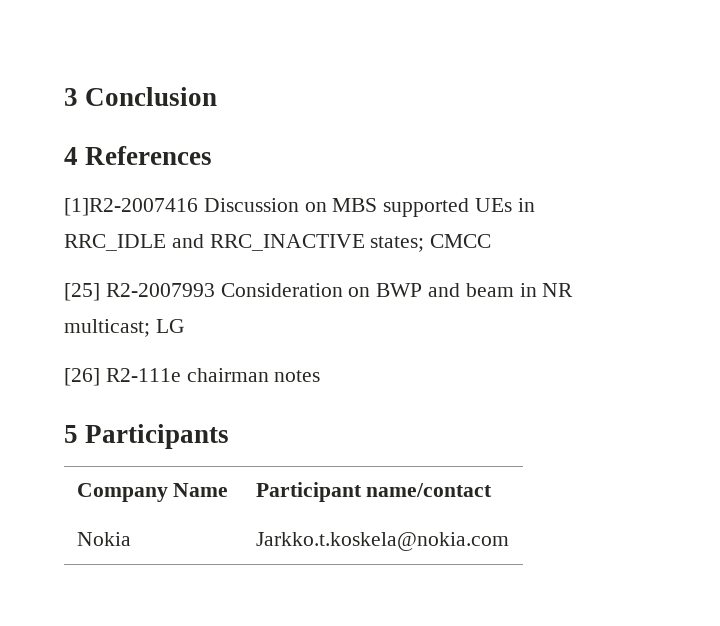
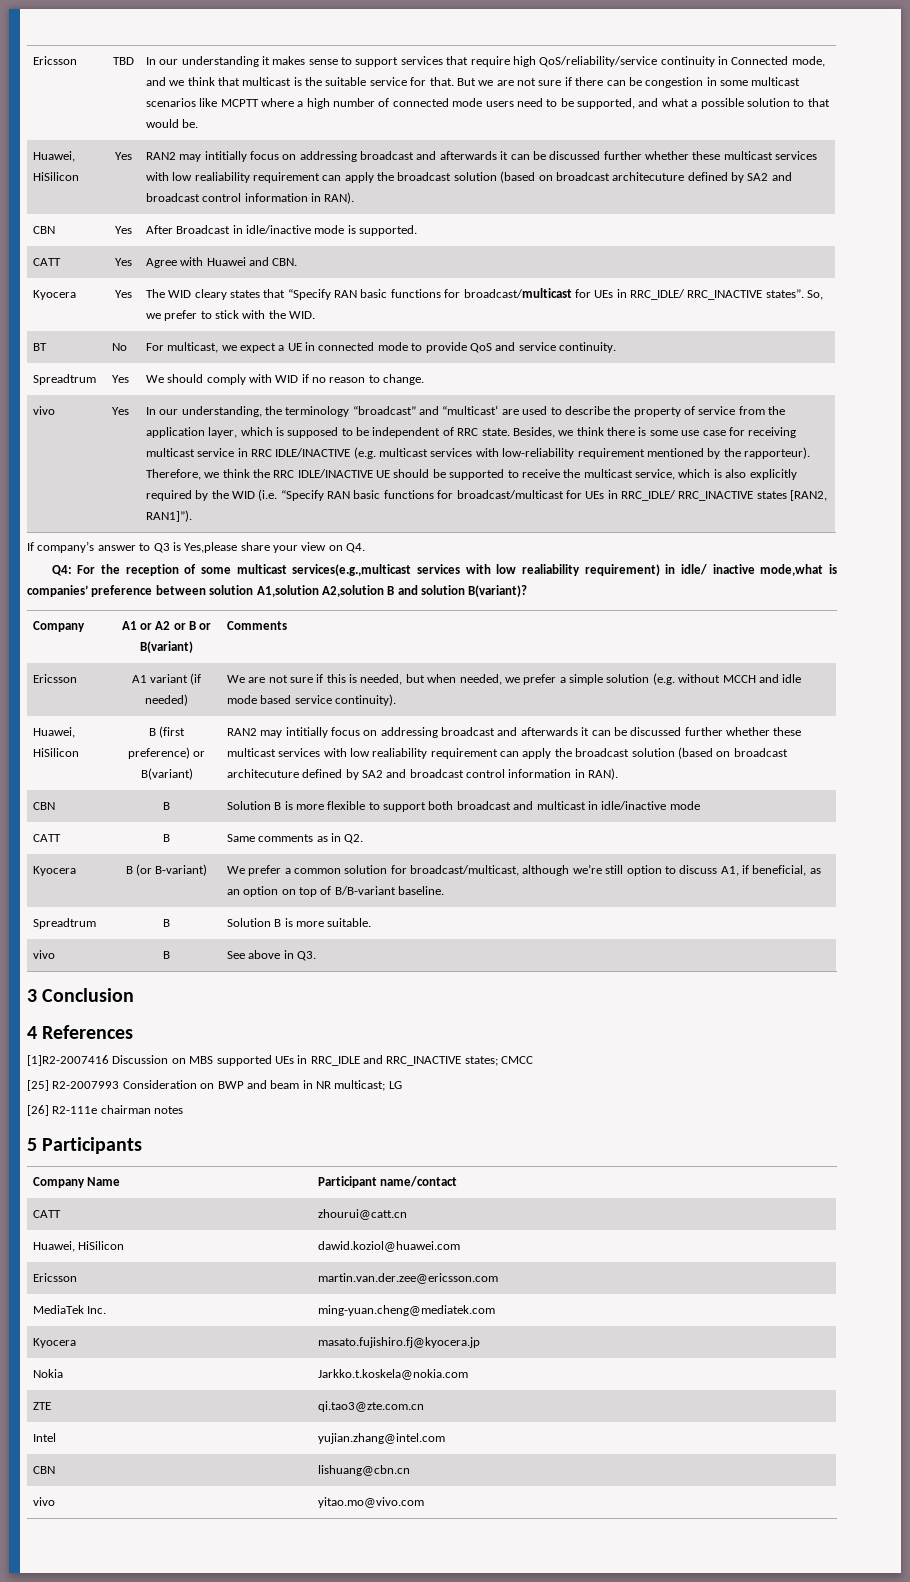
(64, 97) none -> [32,56,77,65] [113,57,134,65] [145,56,825,67] [145,77,801,88] [145,98,830,109] [145,119,199,128] [32,151,75,162] [32,172,79,181] [115,152,132,160] [145,151,818,162] [145,171,792,183] [145,192,355,204] [32,226,55,234] [115,226,132,234] [145,225,418,236] [32,258,61,266] [115,258,132,266] [145,257,298,268] [32,290,76,300] [115,290,132,298] [145,288,824,300] [145,310,316,321] [32,343,47,351] [111,343,127,351] [145,342,617,353] [32,374,96,385] [111,375,129,383] [145,374,425,385] [32,406,55,415] [111,407,129,415] [145,405,786,417] [145,427,797,438] [145,447,811,459] [145,469,797,480] [145,489,828,501] [145,510,192,522] [27,541,366,553] [51,564,838,576] [27,585,528,597] [32,621,85,632] [121,621,212,630] [140,641,193,653] [226,621,287,630] [32,674,77,683] [131,673,202,685] [145,694,188,706] [226,673,802,685] [226,694,396,706] [32,727,75,738] [32,748,79,757] [148,726,186,738] [127,747,206,759] [140,768,193,780] [226,727,802,738] [226,747,788,759] [226,768,619,780] [32,802,55,810] [163,802,170,810] [226,801,700,812] [32,834,61,842] [163,834,170,842] [226,833,364,844] [32,866,76,876] [125,864,208,876] [226,864,821,876] [226,886,445,897] [32,918,96,929] [163,919,170,927] [226,918,372,927] [32,950,55,959] [163,951,170,959] [226,950,316,961] Ericsson | TBD | In our understanding it makes sense to support services that require high QoS/reliability/service continuity in Connected mode, and we think that multicast is the suitable service for that. But we are not sure if there can be congestion in some multicast scenarios like MCPTT where a high number of connected mode users need to be supported, and what a possible solution to that would be. // Huawei, HiSilicon | Yes | RAN2 may intitially focus on addressing broadcast and afterwards it can be discussed further whether these multicast services with low realiability requirement can apply the broadcast solution (based on broadcast architecuture defined by SA2 and broadcast control information in RAN). // CBN | Yes | After Broadcast in idle/inactive mode is supported. // CATT | Yes | Agree with Huawei and CBN. // Kyocera | Yes | The WID cleary states that “Specify RAN basic functions for broadcast/multicast for UEs in RRC_IDLE/ RRC_INACTIVE states”. So, we prefer to stick with the WID. // BT | No | For multicast, we expect a UE in connected mode to provide QoS and service continuity. // Spreadtrum | Yes | We should comply with WID if no reason to change. // vivo | Yes | In our understanding, the terminology “broadcast” and “multicast‘ are used to describe the property of service from the application layer, which is supposed to be independent of RRC state. Besides, we think there is some use case for receiving multicast service in RRC IDLE/INACTIVE (e.g. multicast services with low-reliability requirement mentioned by the rapporteur). Therefore, we think the RRC IDLE/INACTIVE UE should be supported to receive the multicast service, which is also explicitly required by the WID (i.e. “Specify RAN basic functions for broadcast/multicast for UEs in RRC_IDLE/ RRC_INACTIVE states [RAN2, RAN1]”). // If company’s answer to Q3 is Yes,please share your view on Q4. // Q4: For the reception of some multicast services(e.g.,multicast services with low realiability requirement) in idle/ inactive mode,what is companies’ preference between solution A1,solution A2,solution B and solution B(variant)? // Company | A1 or A2 or B or B(variant) | Comments // Ericsson | A1 variant (if needed) | We are not sure if this is needed, but when needed, we prefer a simple solution (e.g. without MCCH and idle mode based service continuity). // Huawei, HiSilicon | B (first preference) or B(variant) | RAN2 may intitially focus on addressing broadcast and afterwards it can be discussed further whether these multicast services with low realiability requirement can apply the broadcast solution (based on broadcast architecuture defined by SA2 and broadcast control information in RAN). // CBN | B | Solution B is more flexible to support both broadcast and multicast in idle/inactive mode // CATT | B | Same comments as in Q2. // Kyocera | B (or B-variant) | We prefer a common solution for broadcast/multicast, although we’re still option to discuss A1, if beneficial, as an option on top of B/B-variant baseline. // Spreadtrum | B | Solution B is more suitable. // vivo | B | See above in Q3. //
[76,532,131,546] [255,532,509,551] Nokia | Jarkko.t.koskela@nokia.com -> [32,1210,61,1218] [317,1209,407,1220] [32,1241,125,1252] [317,1241,460,1252] [32,1273,77,1282] [317,1273,498,1284] [32,1305,107,1314] [317,1305,495,1316] [32,1338,76,1348] [317,1337,480,1348] [32,1369,63,1378] [317,1369,468,1380] [32,1402,51,1410] [317,1401,424,1412] [32,1433,56,1442] [317,1433,445,1444] [32,1466,55,1474] [317,1465,410,1476] [32,1497,55,1506] [317,1497,424,1508] CATT | zhourui@catt.cn // Huawei, HiSilicon | dawid.koziol@huawei.com // Ericsson | martin.van.der.zee@ericsson.com // MediaTek Inc. | ming-yuan.cheng@mediatek.com // Kyocera | masato.fujishiro.fj@kyocera.jp // Nokia | Jarkko.t.koskela@nokia.com // ZTE | qi.tao3@zte.com.cn // Intel | yujian.zhang@intel.com // CBN | lishuang@cbn.cn // vivo | yitao.mo@vivo.com

